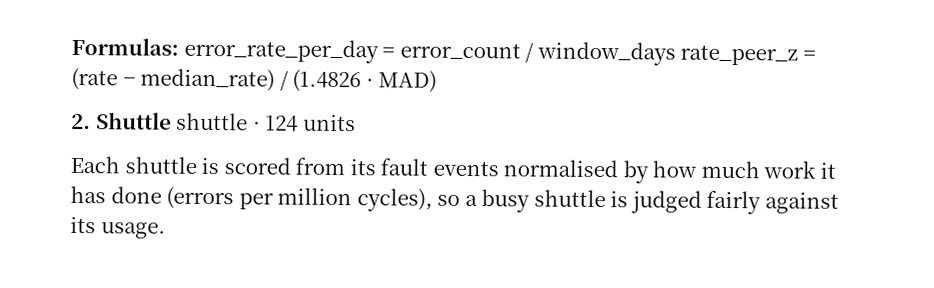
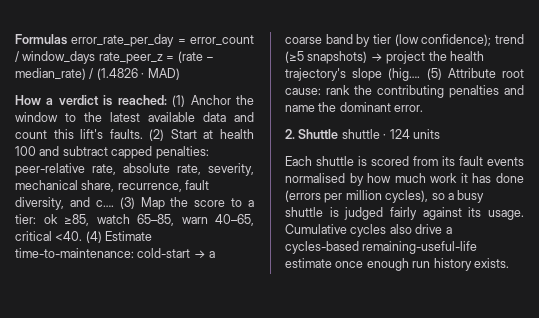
[71,37,179,56] Formulas: -> [15,34,67,45] Formulas
(438, 81) none -> [15,95,254,107] [15,112,254,122] [15,129,255,141] [15,146,209,159] [15,163,254,176] [15,180,210,192] [15,197,254,210] [15,214,254,226] [15,231,153,243] [15,248,216,258] [285,34,524,47] [285,51,484,64] [285,68,524,81] [285,85,524,98] [285,102,424,112] // How a verdict is reached: (1) Anchor the window to the latest available data and count this lift's faults. (2) Start at health 100 and subtract capped penalties: peer-relative rate, absolute rate, severity, mechanical share, recurrence, fault diversity, and c…. (3) Map the score to a tier: ok ≥85, watch 65–85, warn 40–65, critical <40. (4) Estimate time-to-maintenance: cold-start → a coarse band by tier (low confidence); trend (≥5 snapshots) → project the health trajectory's slope (hig…. (5) Attribute root cause: rank the contributing penalties and name the dominant error.
(166, 230) none -> [285,224,452,237] [285,241,478,254] [285,258,509,271] Cumulative cycles also drive a cycles-based remaining-useful-life estimate once enough run history exists.

